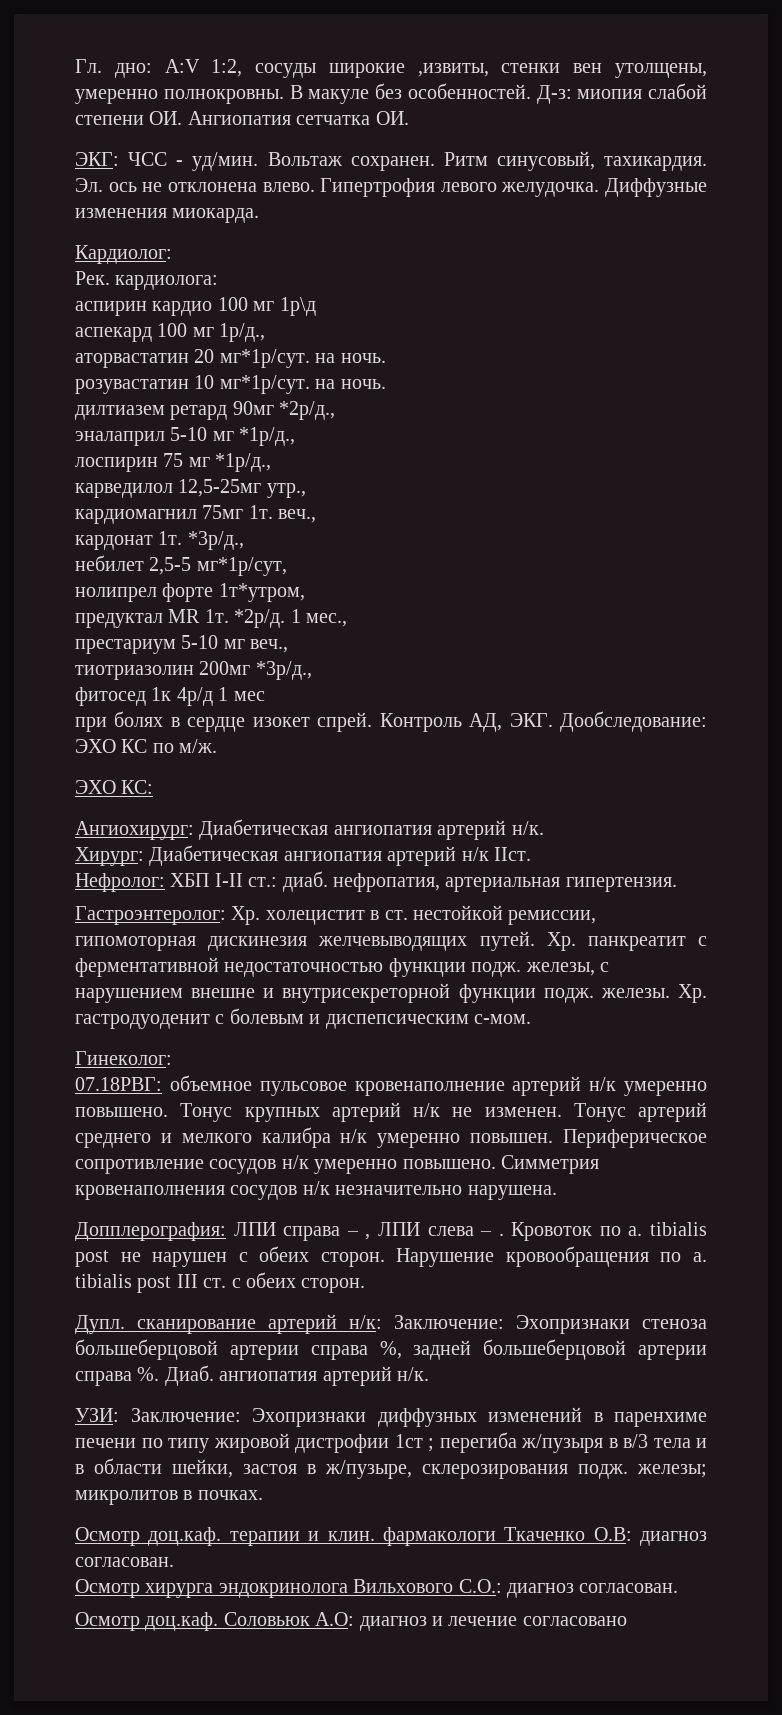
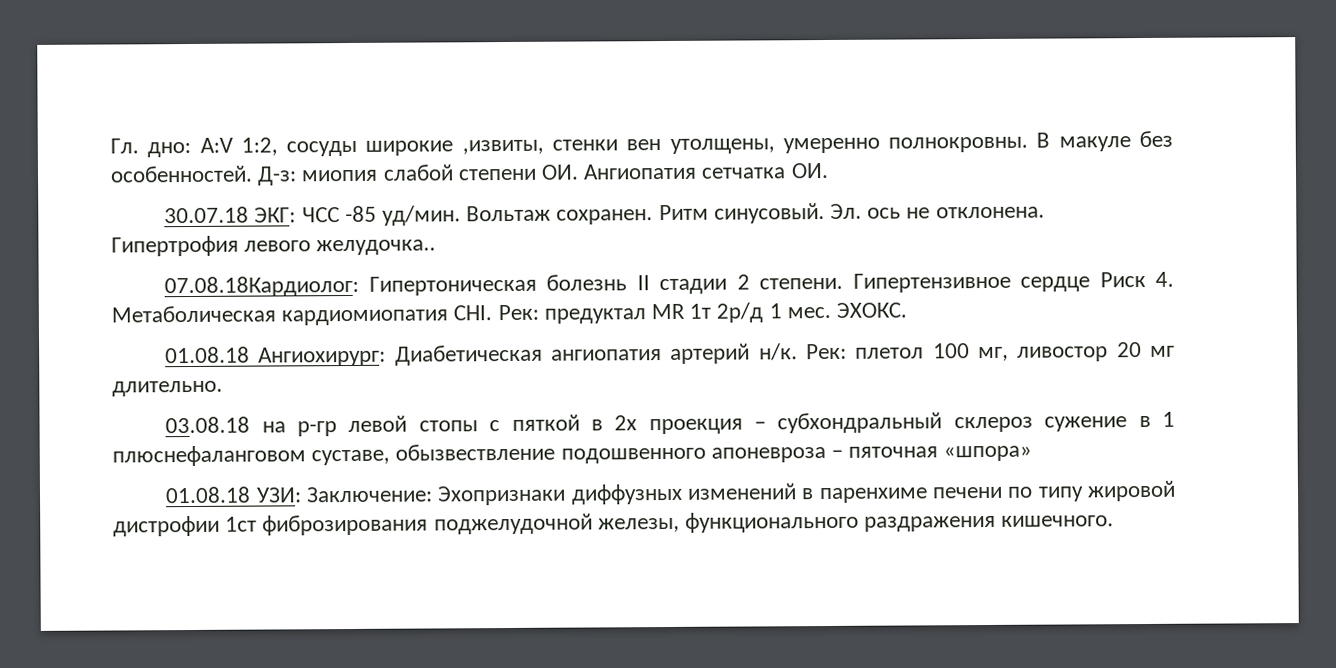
(409, 118) none -> [164,206,250,224] 30.07.18
[176,160,184,166] - -> [344,205,377,223] -85
[496,151,707,171] синусовый, тахикардия. -> [713,203,825,224] синусовый.
[167,178,707,197] [75,208,260,223] [75,245,172,264] [75,271,219,290] [75,297,316,316] [75,323,266,342] [75,349,386,368] [75,375,386,394] [75,401,336,420] [75,427,296,446] [75,453,272,472] [75,479,306,498] [75,505,317,524] [75,531,244,550] [75,555,287,576] [75,583,305,602] [75,609,347,628] [75,635,289,654] [75,661,312,680] [75,687,265,706] [75,711,707,732] [75,739,218,753] [75,780,154,794] отклонена влево. Гипертрофия левого желудочка. Диффузные изменения миокарда. // Кардиолог: // Рек. кардиолога: // аспирин кардио 100 мг 1р\д // аспекард 100 мг 1р/д., // аторвастатин 20 мг*1р/сут. на ночь. // розувастатин 10 мг*1р/сут. на ночь. // дилтиазем ретард 90мг *2р/д., // эналаприл 5-10 мг *1р/д., // лоспирин 75 мг *1р/д., // карведилол 12,5-25мг утр., // кардиомагнил 75мг 1т. веч., // кардонат 1т. *3р/д., // небилет 2,5-5 мг*1р/сут, // нолипрел форте 1т*утром, // предуктал МR 1т. *2р/д. 1 мес., // престариум 5-10 мг веч., // тиотриазолин 200мг *3р/д., // фитосед 1к 4р/д 1 мес // при болях в сердце изокет спрей. Контроль АД, ЭКГ. Дообследование: ЭХО КС по м/ж. // ЭХО КС: // -> [935,206,1045,219] [111,235,437,257] [164,271,1174,298] [111,302,908,326] [165,346,251,364] отклонена. Гипертрофия левого желудочка.. // 07.08.18Кардиолог: Гипертоническая болезнь II стадии 2 степени. Гипертензивное сердце Риск 4. Метаболическая кардиомиопатия СНI. Рек: предуктал MR 1т 2р/д 1 мес. ЭХОКС. // 01.08.18
[75,845,531,866] [75,871,677,892] [75,905,597,925] [75,931,707,951] [75,957,609,977] [75,983,707,1003] [75,1008,531,1029] [75,1051,172,1065] [75,1075,707,1096] [75,1102,707,1122] [75,1127,707,1148] [75,1155,599,1174] [75,1181,557,1200] [75,1222,707,1241] [75,1246,707,1267] [75,1272,366,1293] [75,1314,707,1334] [75,1339,707,1360] [75,1365,429,1386] // Хирург: Диабетическая ангиопатия артерий н/к IIcт. // Нефролог: ХБП I-II ст.: диаб. нефропатия, артериальная гипертензия. // Гастроэнтеролог: Хр. холецистит в ст. нестойкой ремиссии, гипомоторная дискинезия желчевыводящих путей. Хр. панкреатит с ферментативной недостаточностью функции подж. железы, с нарушением внешне и внутрисекреторной функции подж. железы. Хр. гастродуоденит с болевым и диспепсическим с-мом. // Гинеколог: // 07.18РВГ: объемное пульсовое кровенаполнение артерий н/к умеренно повышено. Тонус крупных артерий н/к не изменен. Тонус артерий среднего и мелкого калибра н/к умеренно повышен. Периферическое сопротивление сосудов н/к умеренно повышено. Симметрия кровенаполнения сосудов н/к незначительно нарушена. // Допплерография: ЛПИ справа – , ЛПИ слева – . Кровоток по а. tibialis роst не нарушен с обеих сторон. Нарушение кровообращения по а. tibialis роst III ст. с обеих сторон. // Дупл. сканирование артерий н/к: Заключение: Эхопризнаки стеноза большеберцовой артерии справа %, задней большеберцовой артерии справа %. Диаб. ангиопатия артерий н/к. // -> [806,342,1175,362] [112,380,223,397] [165,411,1175,437] [112,443,1033,467] [165,486,252,504] Рек: плетол 100 мг, ливостор 20 мг длительно. // 03.08.18 на р-гр левой стопы с пяткой в 2х проекция – субхондральный склероз сужение в 1 плюснефаланговом суставе, обызвествление подошвенного апоневроза – пяточная «шпора» // 01.08.18
[428,1432,707,1453] [75,1458,707,1479] [75,1490,263,1505] [75,1527,707,1546] [75,1557,174,1567] [75,1579,679,1598] [75,1612,627,1631] ; перегиба ж/пузыря в в/3 тела и в области шейки, застоя в ж/пузыре, склерозирования подж. железы; микролитов в почках. // Осмотр доц.каф. терапии и клин. фармакологи Ткаченко О.В: диагноз согласован. // Осмотр хирурга эндокринолога Вильхового С.О.: диагноз согласован. // Осмотр доц.каф. Соловьюк А.О: диагноз и лечение согласовано -> [262,511,1115,536] фиброзирования поджелудочной железы, функционального раздражения кишечного.

